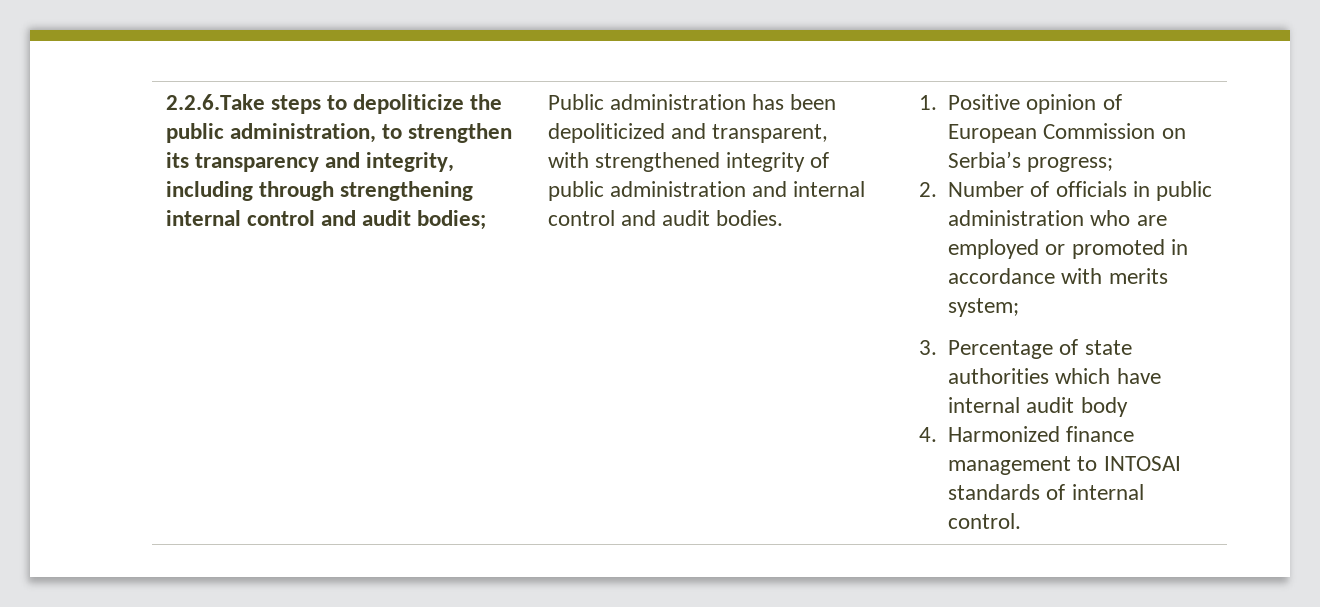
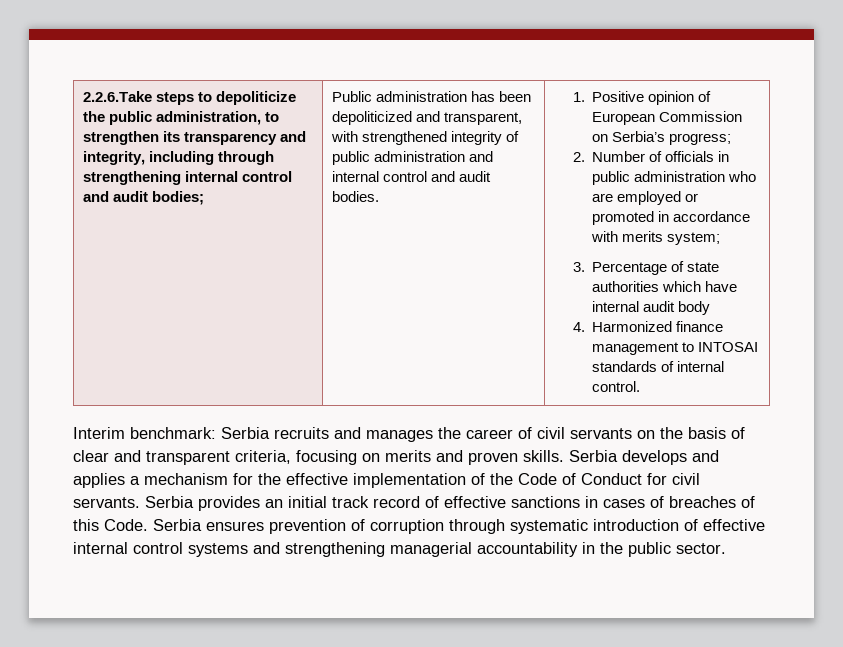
(1022, 521) none -> [73,427,745,442] [73,450,719,465] [73,473,700,488] [73,496,755,511] [73,519,765,534] [73,542,726,557] // Interim benchmark: Serbia recruits and manages the career of civil servants on the basis of clear and transparent criteria, focusing on merits and proven skills. Serbia develops and applies a mechanism for the effective implementation of the Code of Conduct for civil servants. Serbia provides an initial track record of effective sanctions in cases of breaches of this Code. Serbia ensures prevention of corruption through systematic introduction of effective internal control systems and strengthening managerial accountability in the public sector.

